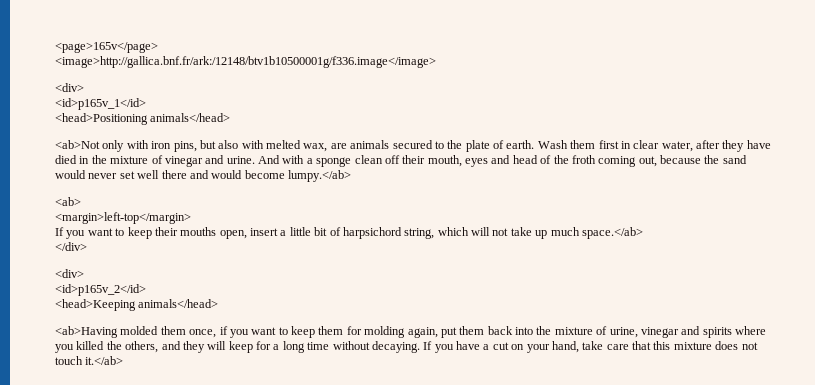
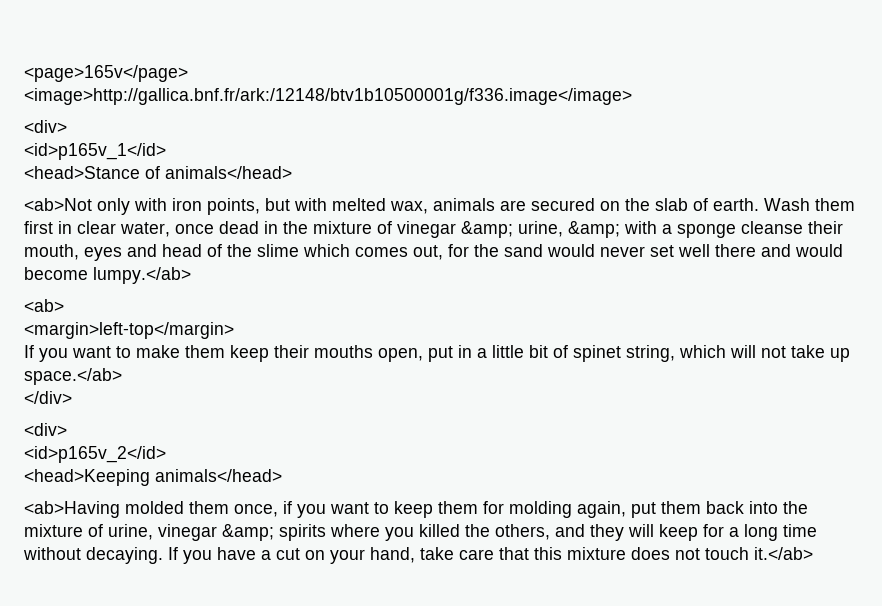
[55,113,148,125] <head>Positioning -> [24,166,160,179] <head>Stance of
[173,140,490,152] pins, but also with melted wax, are animals secured to the plate -> [207,198,688,215] points, but with melted wax, animals are secured on the slab
[696,140,771,152] [55,155,77,164] after they have died -> [175,221,259,234] once dead
[205,155,280,164] and urine. And -> [461,221,620,238] &amp; urine, &amp;
[354,155,400,164] clean off -> [741,221,803,234] cleanse
[571,155,701,167] froth coming out, because -> [257,244,469,260] slime which comes out, for
(125, 232) none -> [136,345,225,358] make them
[250,228,278,236] insert -> [428,345,472,362] put in
[342,227,402,239] harpsichord -> [573,345,621,362] spinet
[550,227,580,236] much -> (850, 355) none
[681,326,701,335] and -> [222,524,274,541] &amp;

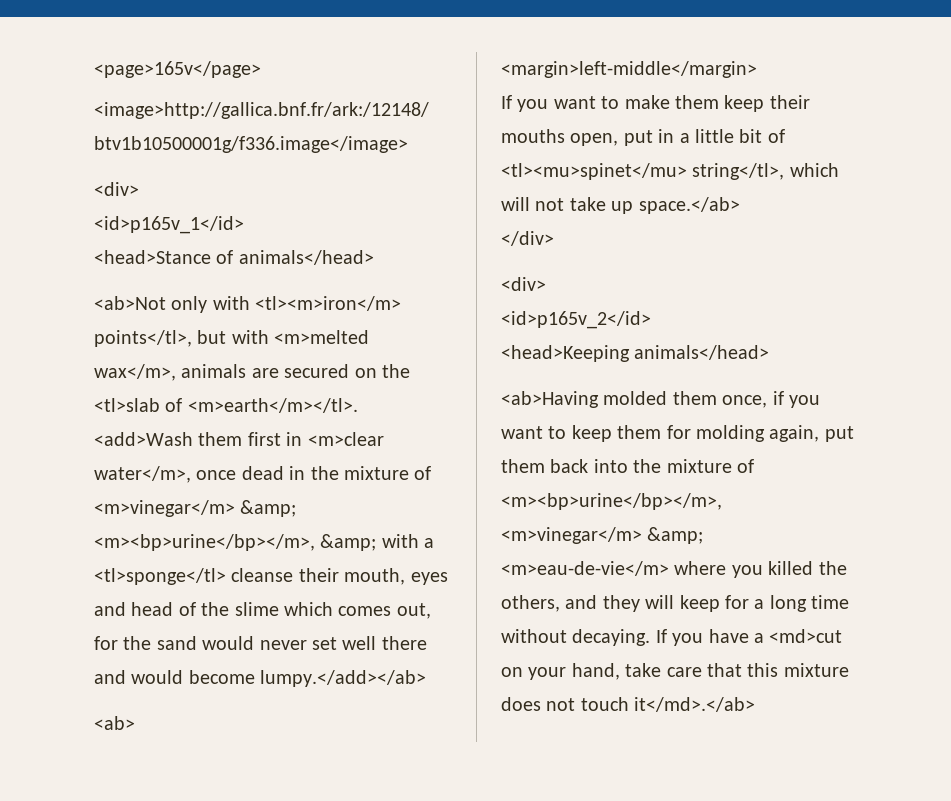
[172,198,428,215] iron points, but with melted wax, -> [255,296,402,311] [94,330,370,347] [94,364,176,381] <tl><m>iron</m> points</tl>, but with <m>melted wax</m>,
[655,198,810,211] slab of earth. Wash -> [94,398,358,413] [94,432,193,446] <tl>slab of <m>earth</m></tl>. <add>Wash
[77,221,170,237] clear water, -> [307,432,384,446] [94,466,191,483] <m>clear water</m>,
[397,221,563,238] vinegar &amp; urine, -> [94,500,297,517] [94,534,315,551] <m>vinegar</m> &amp; <m><bp>urine</bp></m>,
[677,224,736,238] sponge -> [94,568,226,585] <tl>sponge</tl>
[93,267,191,284] lumpy.</ab> -> [260,670,427,687] lumpy.</add></ab>
[24,322,234,339] <margin>left-top</margin> -> [501,61,757,78] <margin>left-middle</margin>
[573,345,675,362] spinet string, -> [501,163,785,180] <tl><mu>spinet</mu> string</tl>,
[108,524,326,541] urine, vinegar &amp; spirits -> [501,493,722,510] [501,527,704,544] [501,561,669,576] <m><bp>urine</bp></m>, <m>vinegar</m> &amp; <m>eau-de-vie</m>
[276,548,300,560] cut -> [769,629,843,643] <md>cut
[754,547,813,560] it.</ab> -> [634,697,756,712] it</md>.</ab>

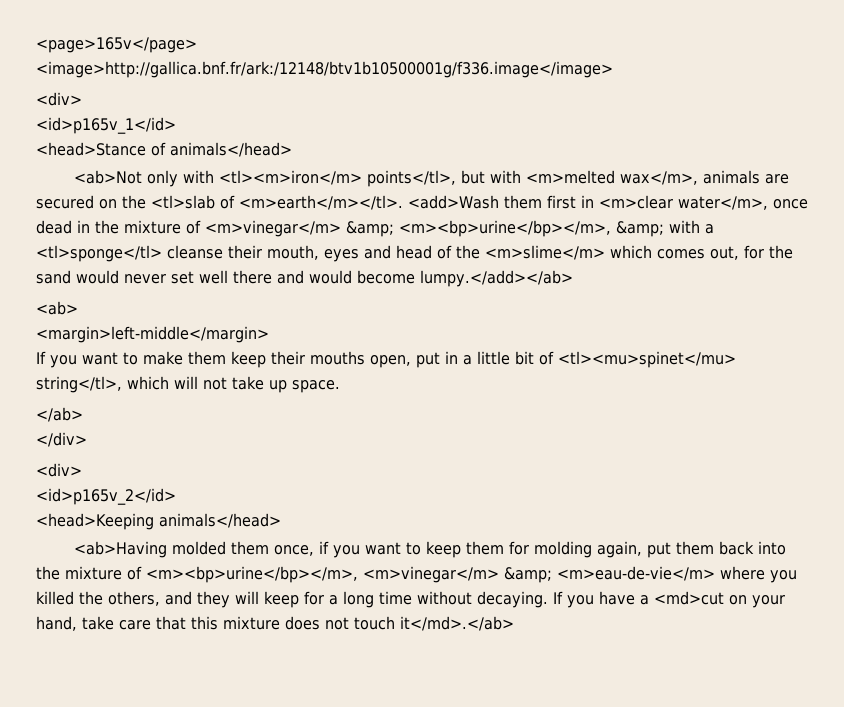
[234,602,279,616] slime -> [485,245,605,260] <m>slime</m>
[638,197,740,214] space.</ab> -> [292,380,340,393] [36,407,83,422] space. // </ab>

